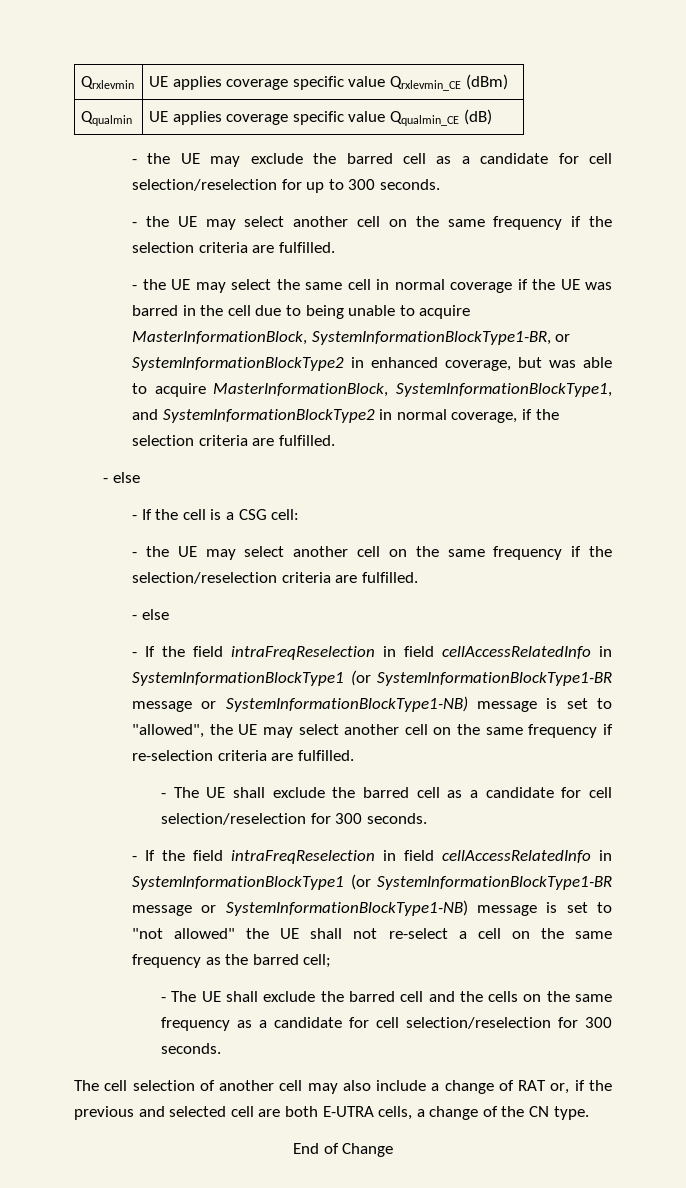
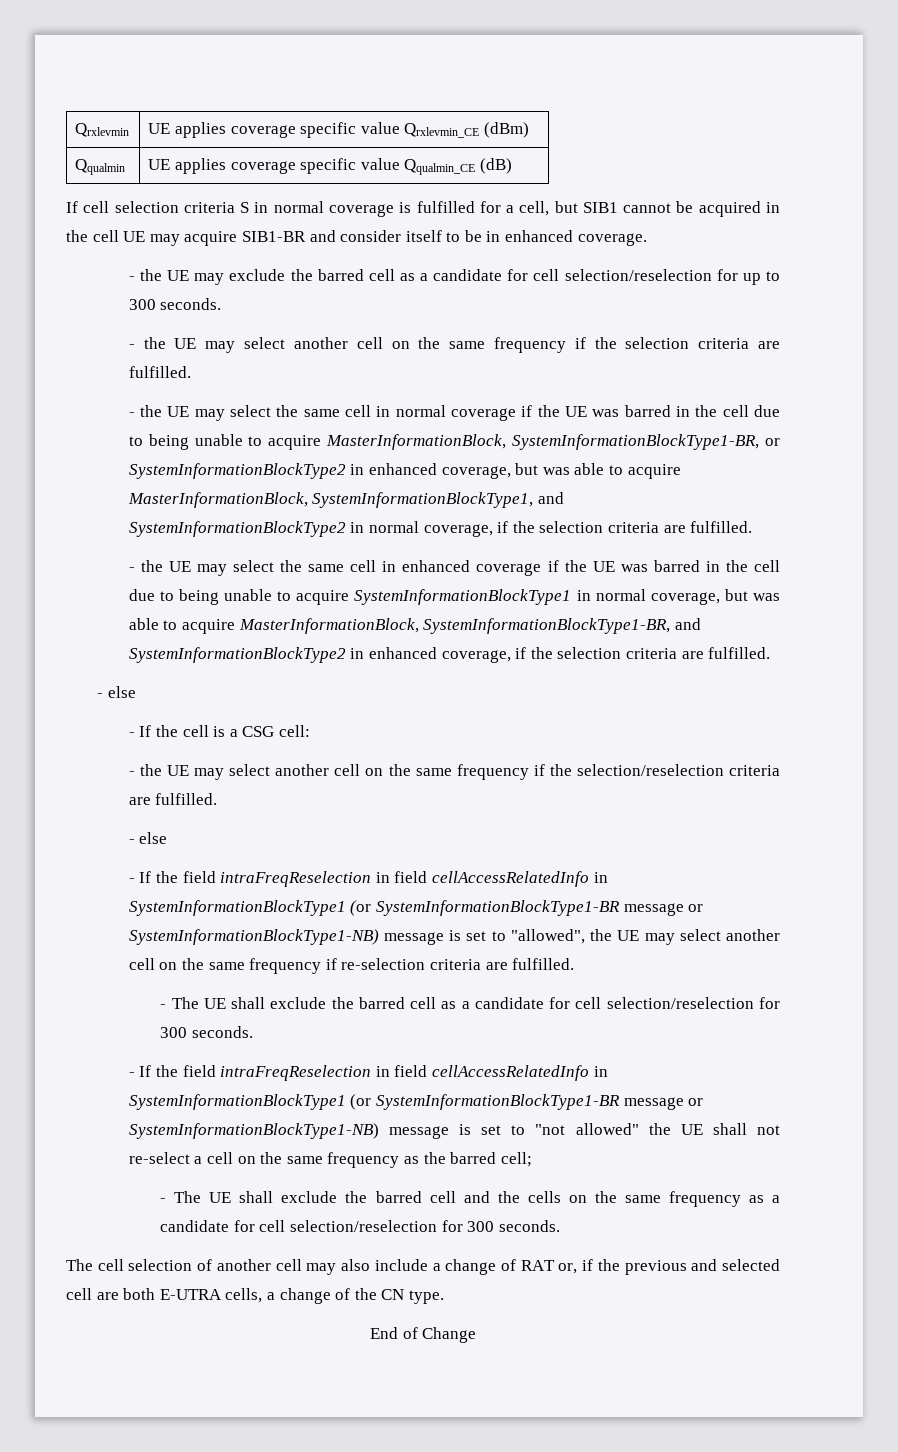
(492, 117) none -> [66,201,781,217] [66,230,647,246] // If cell selection criteria S in normal coverage is fulfilled for a cell, but SIB1 cannot be acquired in the cell UE may acquire SIB1-BR and consider itself to be in enhanced coverage.
(335, 440) none -> [128,560,781,576] [128,589,780,605] [128,618,701,634] [128,647,771,663] // - the UE may select the same cell in enhanced coverage if the UE was barred in the cell due to being unable to acquire SystemInformationBlockType1 in normal coverage, but was able to acquire MasterInformationBlock, SystemInformationBlockType1-BR, and SystemInformationBlockType2 in enhanced coverage, if the selection criteria are fulfilled.

